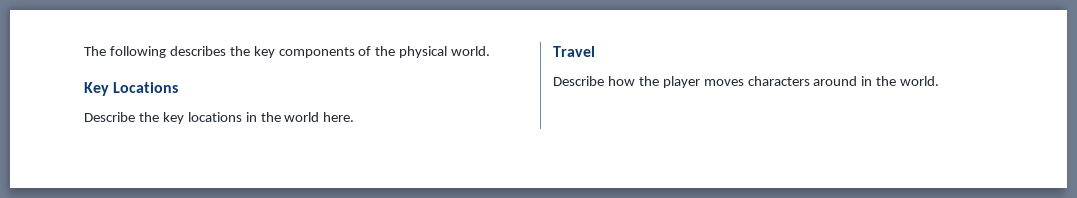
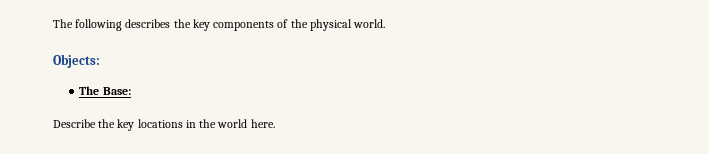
[84,82,179,96] Key Locations -> [53,54,100,68] [79,86,131,95] Objects: // The Base:
[553,46,595,57] [553,76,940,88] // Travel // Describe how the player moves characters around in the world. -> (275, 123) none

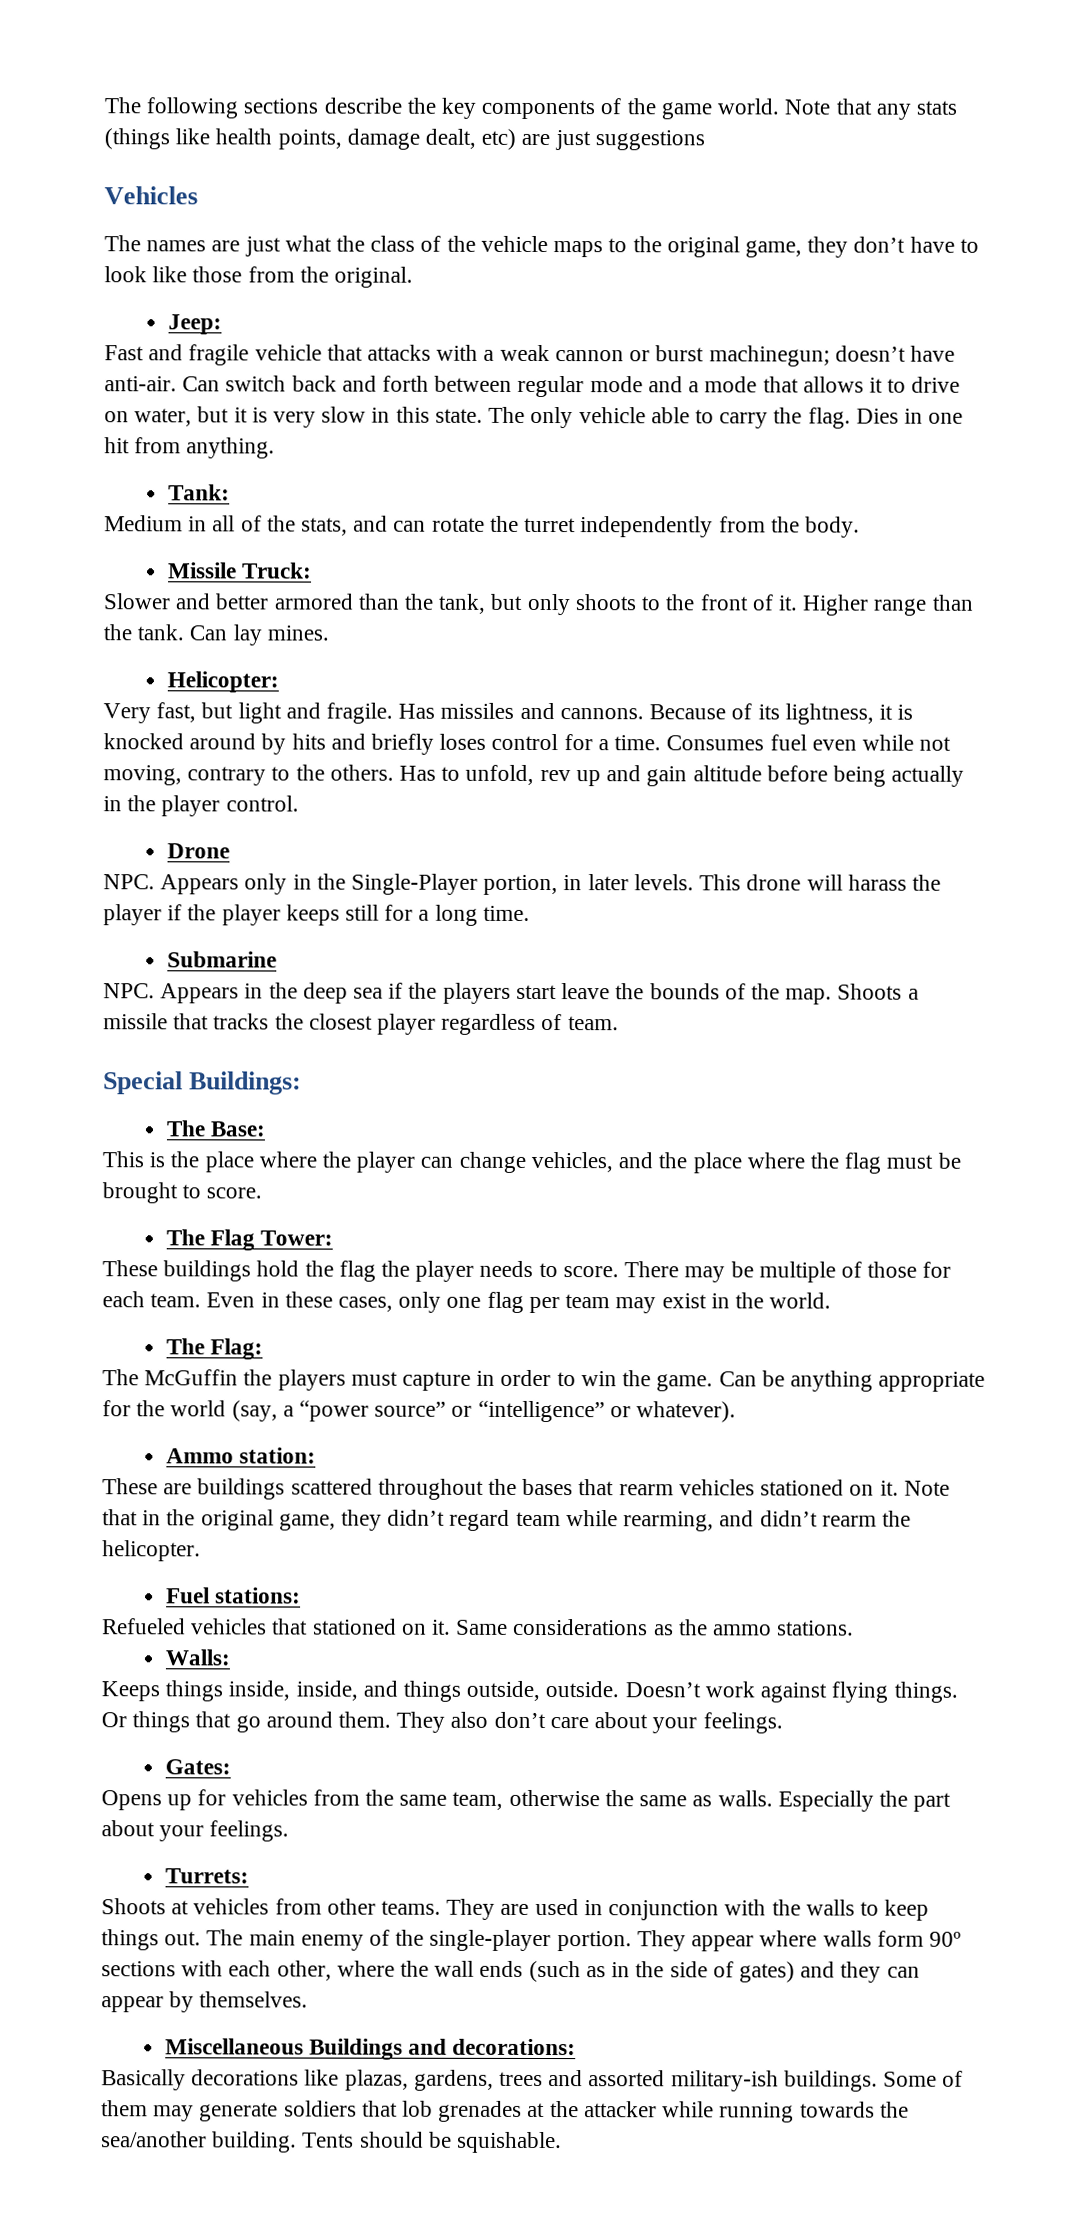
[125,19,171,28] describes -> [243,97,402,114] sections describe
[309,19,386,31] [53,54,100,68] [79,86,131,95] [53,119,275,131] physical world. // Objects: // The Base: // Describe the key locations in the world here. -> [660,98,957,120] [104,128,705,151] [104,186,198,205] [104,235,979,258] [104,266,414,288] [167,314,222,335] [104,344,955,367] [104,375,961,398] [104,406,964,429] [104,437,276,459] [167,484,230,501] [104,515,860,538] [167,562,312,579] [103,593,974,616] [103,624,329,646] [166,671,279,693] [103,702,914,725] [103,733,952,755] [103,764,965,787] [103,795,299,817] [166,843,230,859] [103,873,941,896] [103,904,530,926] [166,951,277,968] [103,982,919,1005] [103,1013,619,1035] [103,1071,303,1095] [165,1120,265,1137] [102,1151,961,1174] [102,1182,263,1204] [165,1229,334,1251] [102,1260,952,1283] [102,1291,832,1314] [165,1338,263,1360] [102,1369,986,1392] [102,1400,737,1423] [165,1447,316,1464] [102,1478,950,1500] [102,1509,911,1532] [102,1540,201,1562] [165,1587,301,1604] [102,1618,855,1636] [164,1649,230,1666] [101,1680,958,1703] [101,1711,783,1734] [164,1759,231,1775] [101,1789,952,1812] [101,1820,290,1842] [164,1868,249,1884] [101,1898,930,1921] [101,1929,961,1952] [101,1960,920,1983] [101,1991,309,2013] [164,2038,577,2060] [101,2069,964,2092] [101,2100,909,2123] [101,2131,563,2154] game world. Note that any stats (things like health points, damage dealt, etc) are just suggestions // Vehicles // The names are just what the class of the vehicle maps to the original game, they don’t have to look like those from the original. // Jeep: // Fast and fragile vehicle that attacks with a weak cannon or burst machinegun; doesn’t have anti-air. Can switch back and forth between regular mode and a mode that allows it to drive on water, but it is very slow in this state. The only vehicle able to carry the flag. Dies in one hit from anything. // Tank: // Medium in all of the stats, and can rotate the turret independently from the body. // Missile Truck: // Slower and better armored than the tank, but only shoots to the front of it. Higher range than the tank. Can lay mines. // Helicopter: // Very fast, but light and fragile. Has missiles and cannons. Because of its lightness, it is knocked around by hits and briefly loses control for a time. Consumes fuel even while not moving, contrary to the others. Has to unfold, rev up and gain altitude before being actually in the player control. // Drone // NPC. Appears only in the Single-Player portion, in later levels. This drone will harass the player if the player keeps still for a long time. // Submarine // NPC. Appears in the deep sea if the players start leave the bounds of the map. Shoots a missile that tracks the closest player regardless of team. // Special Buildings: // The Base: // This is the place where the player can change vehicles, and the place where the flag must be brought to score. // The Flag Tower: // These buildings hold the flag the player needs to score. There may be multiple of those for each team. Even in these cases, only one flag per team may exist in the world. // The Flag: // The McGuffin the players must capture in order to win the game. Can be anything appropriate for the world (say, a “power source” or “intelligence” or whatever). // Ammo station: // These are buildings scattered throughout the bases that rearm vehicles stationed on it. Note that in the original game, they didn’t regard team while rearming, and didn’t rearm the helicopter. // Fuel stations: // Refueled vehicles that stationed on it. Same considerations as the ammo stations. // Walls: // Keeps things inside, inside, and things outside, outside. Doesn’t work against flying things. Or things that go around them. They also don’t care about your feelings. // Gates: // Opens up for vehicles from the same team, otherwise the same as walls. Especially the part about your feelings. // Turrets: // Shoots at vehicles from other teams. They are used in conjunction with the walls to keep things out. The main enemy of the single-player portion. They appear where walls form 90º sections with each other, where the wall ends (such as in the side of gates) and they can appear by themselves. // Miscellaneous Buildings and decorations: // Basically decorations like plazas, gardens, trees and assorted military-ish buildings. Some of them may generate soldiers that lob grenades at the attacker while running towards the sea/another building. Tents should be squishable.

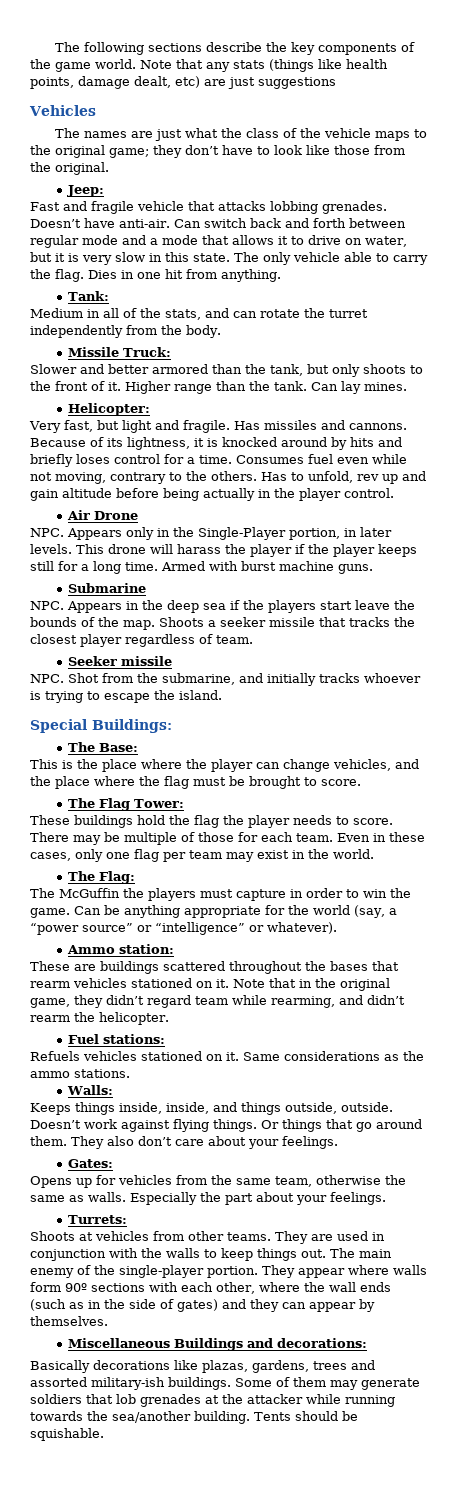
[744,240,802,258] game, -> [109,148,149,158] game;
[436,344,906,367] with a weak cannon or burst machinegun; doesn’t -> [270,201,387,214] [30,219,81,228] lobbing grenades. Doesn’t
(299, 803) none -> [67,510,91,520] Air
(530, 913) none -> [161,561,373,574] Armed with burst machine guns.
(919, 994) none -> [220,617,266,627] seeker
(619, 1023) none -> [68,656,173,666] [30,673,421,686] [30,690,222,703] // Seeker missile // NPC. Shot from the submarine, and initially tracks whoever is trying to escape the island.
[102,1618,309,1635] Refueled vehicles that -> [30,1051,137,1061] Refuels vehicles

